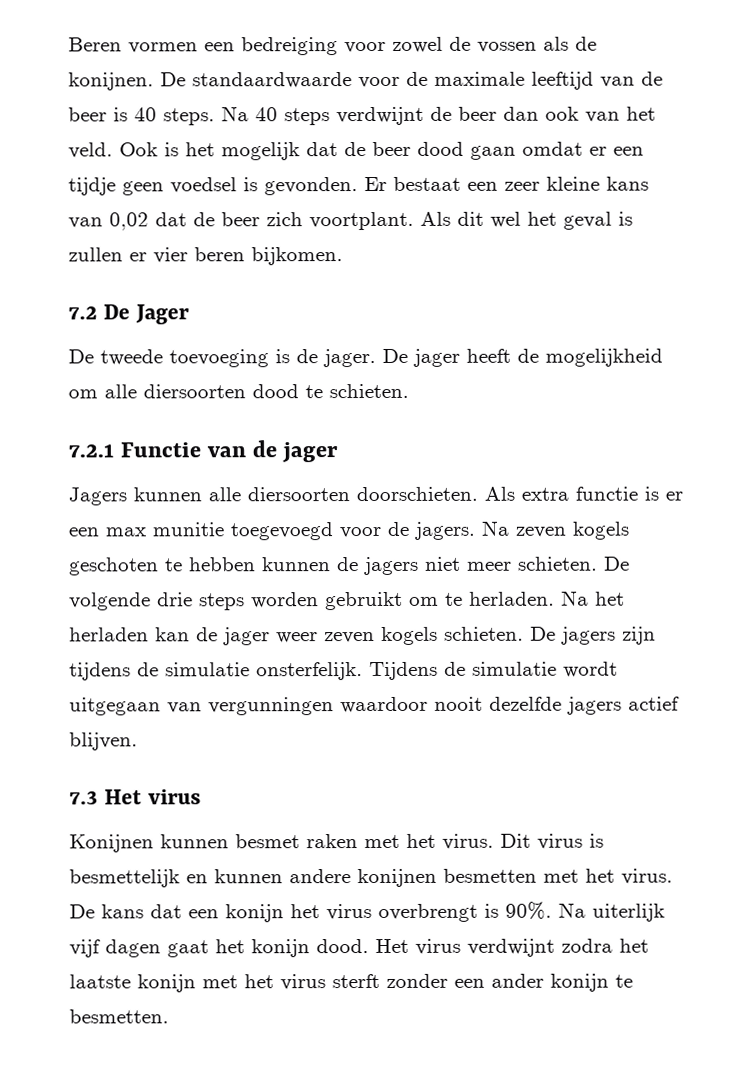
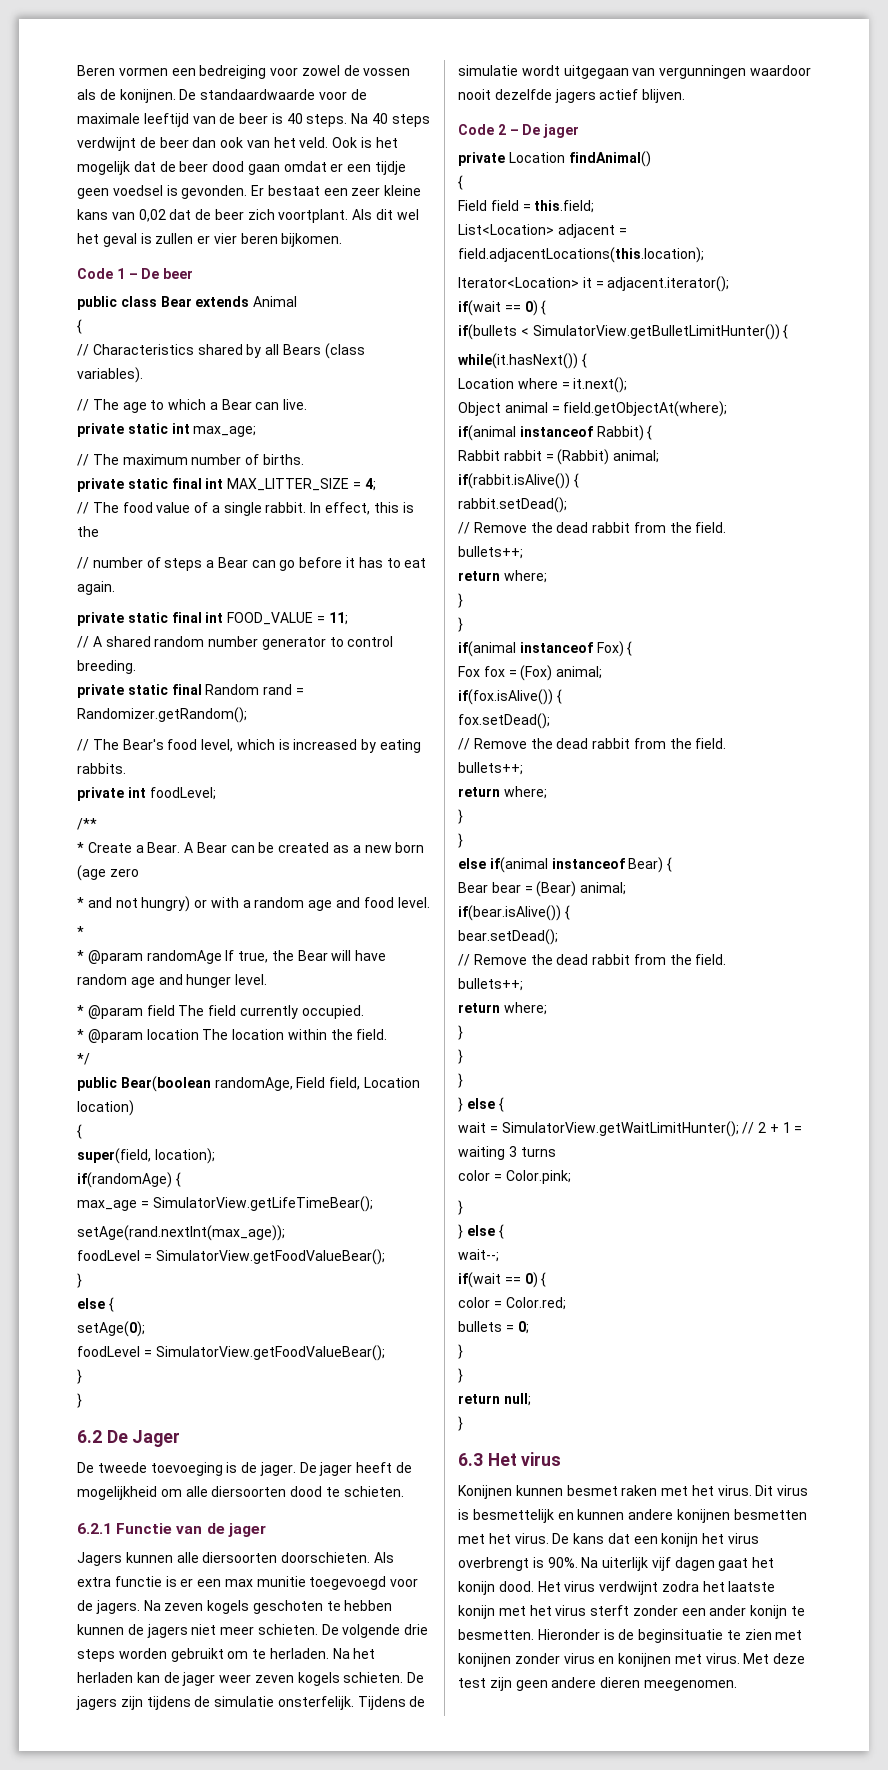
[68,306,97,320] 7.2 -> [77,268,194,279] [77,296,298,310] [77,319,82,334] [77,343,365,359] [77,367,143,383] [77,399,308,413] [77,423,257,437] [77,454,304,466] [77,478,376,492] [77,502,414,516] [77,526,99,537] [77,557,427,571] [77,581,115,595] [77,612,348,626] [77,636,394,650] [77,660,136,674] [77,684,304,698] [77,707,247,723] [77,739,422,753] [77,763,126,774] [77,787,216,801] [77,818,97,830] [77,842,425,853] [77,865,139,881] [77,896,430,912] [77,926,84,937] [77,950,387,964] [77,974,268,988] [77,1005,364,1019] [77,1029,388,1043] [77,1053,90,1065] [77,1076,420,1092] [77,1100,134,1116] [77,1124,82,1139] [77,1148,215,1164] [77,1172,181,1188] [77,1196,373,1212] [77,1225,285,1241] [77,1249,385,1265] [77,1273,82,1288] [77,1297,114,1312] [77,1321,145,1337] [77,1345,385,1361] [77,1369,82,1384] [77,1393,82,1408] [77,1430,102,1443] Code 1 – De beer // public class Bear extends Animal // { // // Characteristics shared by all Bears (class variables). // // The age to which a Bear can live. // private static int max_age; // // The maximum number of births. // private static final int MAX_LITTER_SIZE = 4; // // The food value of a single rabbit. In effect, this is the // // number of steps a Bear can go before it has to eat again. // private static final int FOOD_VALUE = 11; // // A shared random number generator to control breeding. // private static final Random rand = Randomizer.getRandom(); // // The Bear's food level, which is increased by eating rabbits. // private int foodLevel; // /** // * Create a Bear. A Bear can be created as a new born (age zero // * and not hungry) or with a random age and food level. // * // * @param randomAge If true, the Bear will have random age and hunger level. // * @param field The field currently occupied. // * @param location The location within the field. // */ // public Bear(boolean randomAge, Field field, Location location) // { // super(field, location); // if(randomAge) { // max_age = SimulatorView.getLifeTimeBear(); // setAge(rand.nextInt(max_age)); // foodLevel = SimulatorView.getFoodValueBear(); // } // else { // setAge(0); // foodLevel = SimulatorView.getFoodValueBear(); // } // } // 6.2
[68,444,114,458] 7.2.1 -> [77,1523,112,1534] 6.2.1
[69,790,98,805] 7.3 -> [458,124,580,138] [458,151,651,167] [458,175,463,190] [458,200,595,213] [458,224,627,238] [458,247,704,263] [458,276,730,292] [458,300,547,316] [458,324,789,340] [458,353,587,369] [458,377,628,393] [458,401,728,417] [458,425,653,441] [458,449,660,465] [458,473,579,489] [458,497,567,513] [458,522,727,534] [458,546,523,559] [458,570,547,583] [458,593,463,608] [458,617,463,632] [458,641,633,657] [458,665,603,681] [458,689,562,705] [458,713,550,729] [458,738,727,750] [458,762,523,775] [458,786,547,799] [458,809,463,824] [458,833,463,848] [458,857,673,873] [458,881,627,897] [458,905,570,921] [458,929,558,945] [458,954,727,966] [458,978,523,991] [458,1002,547,1015] [458,1025,463,1040] [458,1049,463,1064] [458,1073,463,1088] [458,1097,504,1112] [458,1121,803,1137] [458,1146,556,1160] [458,1170,571,1184] [458,1200,463,1215] [458,1224,504,1239] [458,1249,499,1262] [458,1272,547,1288] [458,1297,566,1310] [458,1321,529,1334] [458,1344,463,1359] [458,1368,463,1383] [458,1393,531,1406] [458,1416,463,1431] [458,1453,483,1466] Code 2 – De jager // private Location findAnimal() // { // Field field = this.field; // List<Location> adjacent = field.adjacentLocations(this.location); // Iterator<Location> it = adjacent.iterator(); // if(wait == 0) { // if(bullets < SimulatorView.getBulletLimitHunter()) { // while(it.hasNext()) { // Location where = it.next(); // Object animal = field.getObjectAt(where); // if(animal instanceof Rabbit) { // Rabbit rabbit = (Rabbit) animal; // if(rabbit.isAlive()) { // rabbit.setDead(); // // Remove the dead rabbit from the field. // bullets++; // return where; // } // } // if(animal instanceof Fox) { // Fox fox = (Fox) animal; // if(fox.isAlive()) { // fox.setDead(); // // Remove the dead rabbit from the field. // bullets++; // return where; // } // } // else if(animal instanceof Bear) { // Bear bear = (Bear) animal; // if(bear.isAlive()) { // bear.setDead(); // // Remove the dead rabbit from the field. // bullets++; // return where; // } // } // } // } else { // wait = SimulatorView.getWaitLimitHunter(); // 2 + 1 = waiting 3 turns // color = Color.pink; // } // } else { // wait--; // if(wait == 0) { // color = Color.red; // bullets = 0; // } // } // return null; // } // 6.3
(169, 1016) none -> [537,1629,803,1643] [458,1653,806,1667] [458,1677,737,1691] Hieronder is de beginsituatie te zien met konijnen zonder virus en konijnen met virus. Met deze test zijn geen andere dieren meegenomen.

